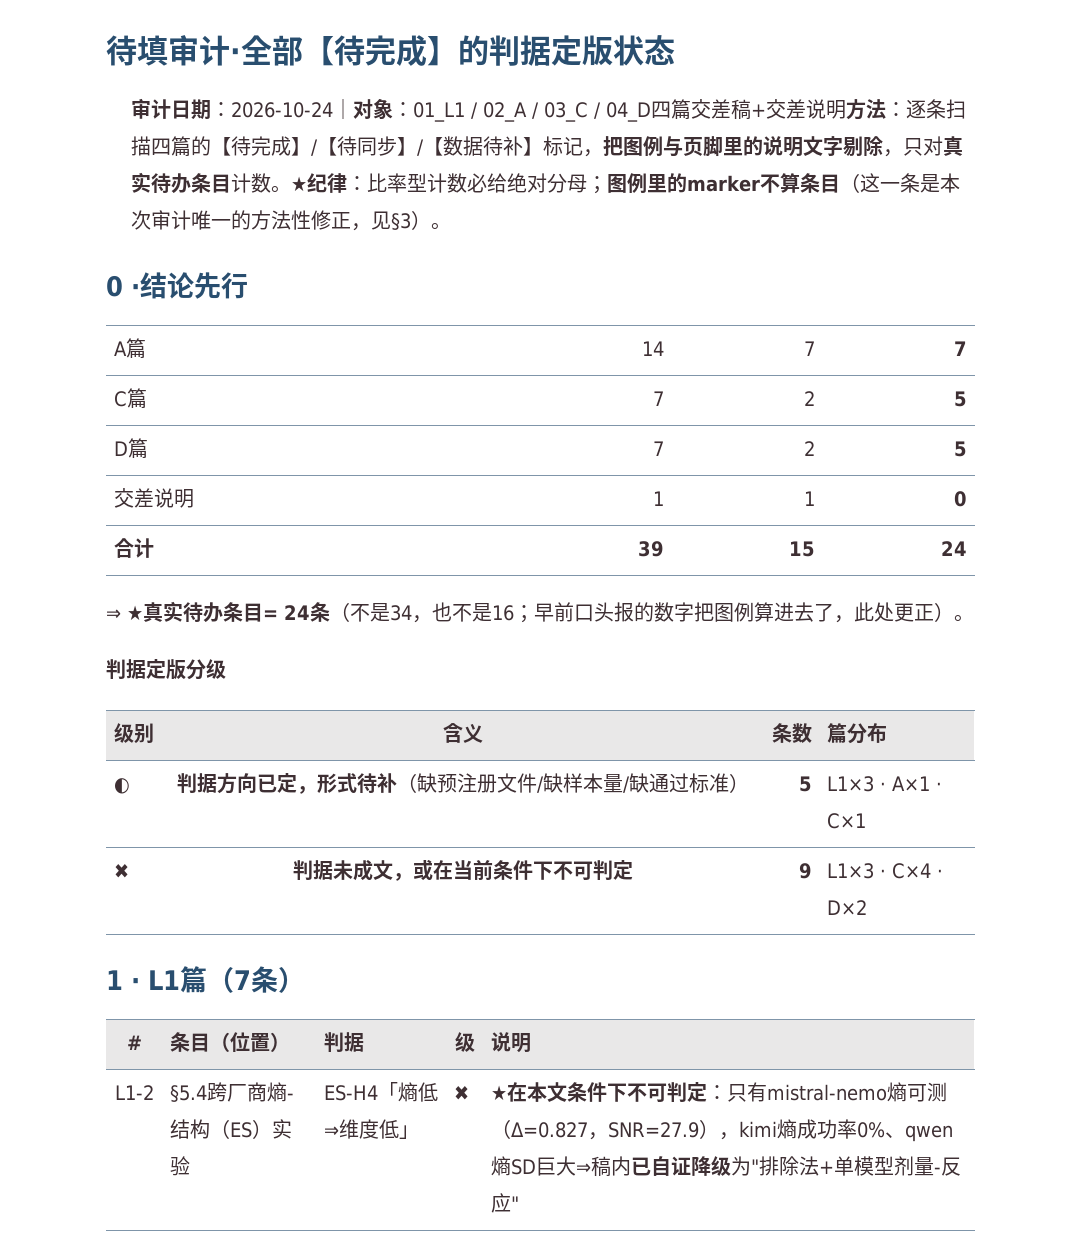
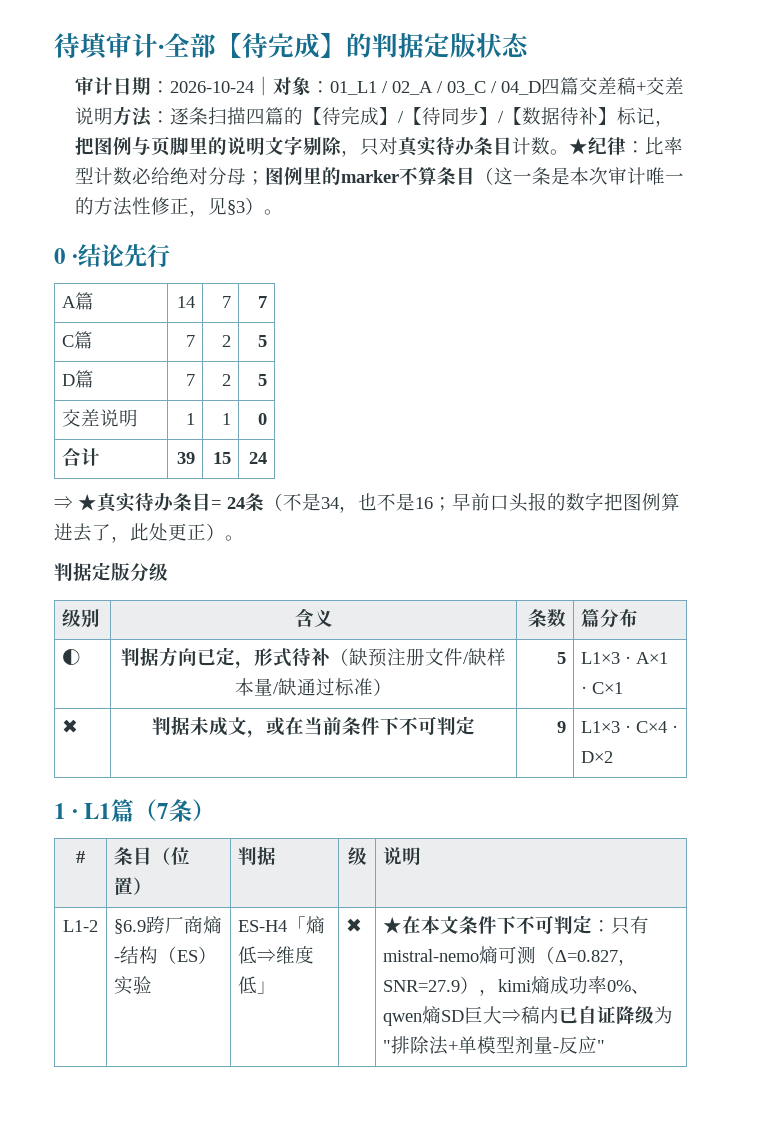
[170,1085,208,1102] §5.4 -> [114,919,147,934] §6.9

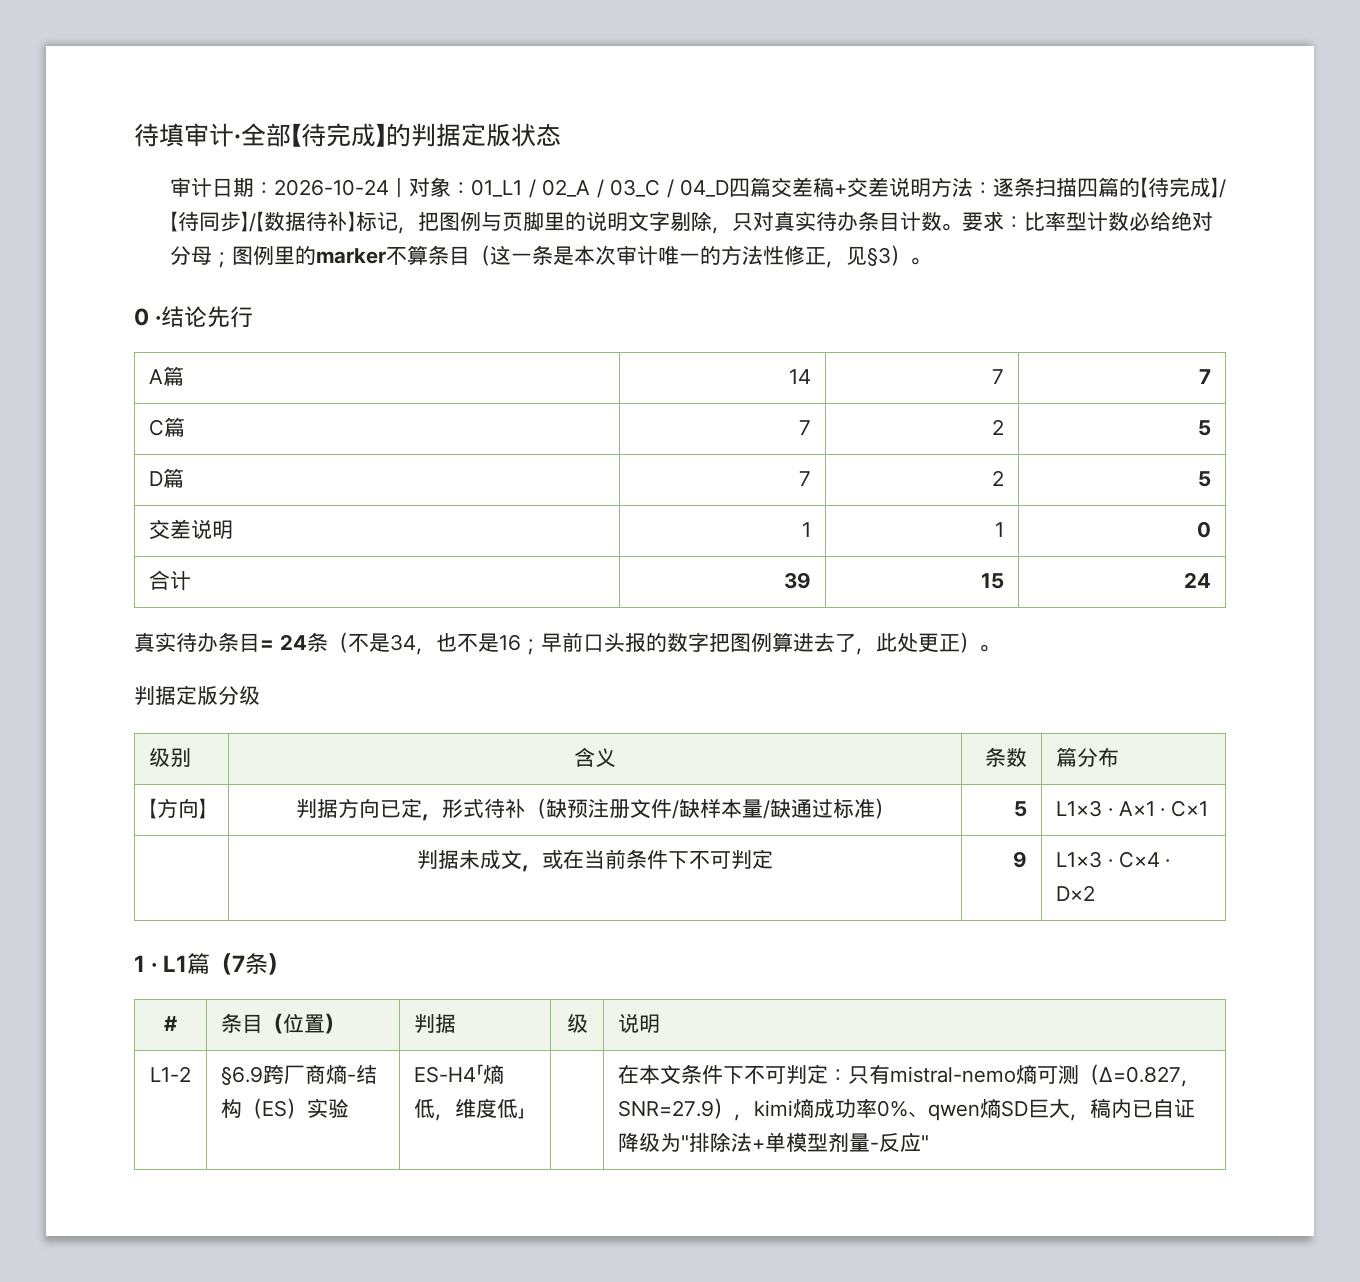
[568,137,626,155] ★纪律 -> [962,211,1005,231] 要求
[54,494,97,511] ⇒ ★ -> (1211, 580) none
[62,649,82,665] ◐ -> [149,798,208,819] 【方向】
[62,719,79,733] ✖ -> (1208, 808) none
[257,949,277,962] ⇒ -> [435,1114,456,1121] ，
[346,918,363,932] [383,917,403,934] ✖ | ★ -> (526, 1113) |
[502,1009,522,1022] ⇒ -> [1070,1114,1091,1121] ，

